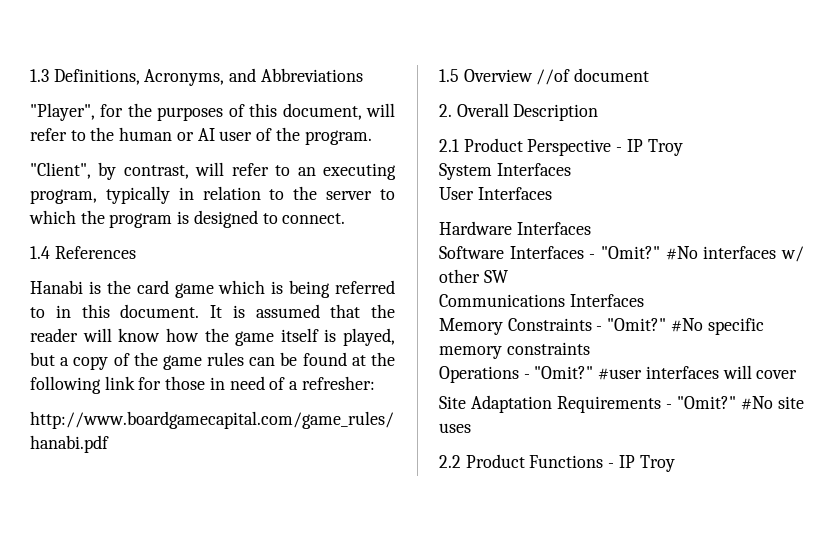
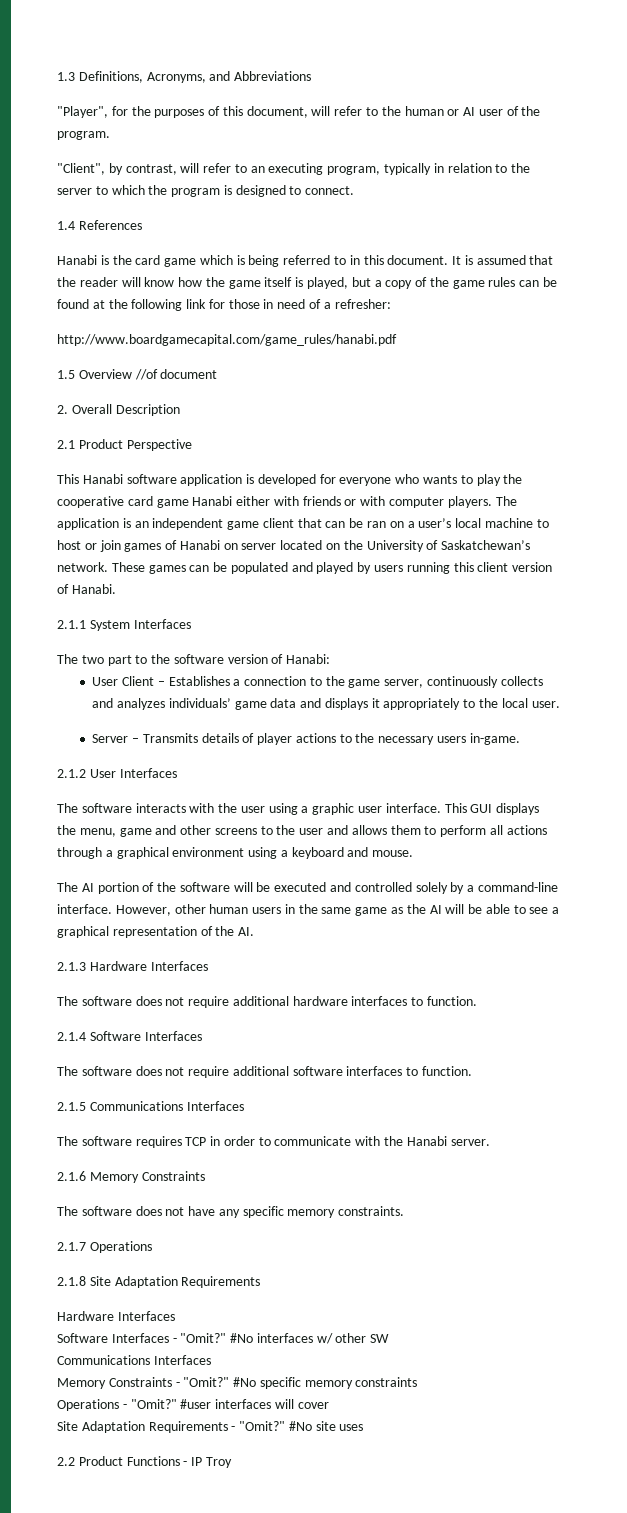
[616,139,683,156] [439,163,571,180] [439,187,552,200] - IP Troy // System Interfaces // User Interfaces -> [57,474,523,486] [57,496,517,508] [57,518,549,530] [57,540,531,552] [57,562,553,574] [57,584,116,594] [57,619,191,631] [57,654,331,666] [92,676,543,688] [92,698,560,710] [92,733,520,745] [57,768,177,778] [57,803,540,815] [57,825,547,837] [57,847,414,859] [57,882,558,894] [57,904,560,916] [57,926,255,938] [57,961,208,971] [57,996,478,1008] [57,1031,202,1041] [57,1066,473,1078] [57,1101,244,1111] [57,1136,490,1148] [57,1171,205,1183] [57,1206,405,1218] [57,1241,152,1253] [57,1276,261,1288] // This Hanabi software application is developed for everyone who wants to play the cooperative card game Hanabi either with friends or with computer players. The application is an independent game client that can be ran on a user’s local machine to host or join games of Hanabi on server located on the University of Saskatchewan’s network. These games can be populated and played by users running this client version of Hanabi. // 2.1.1 System Interfaces // The two part to the software version of Hanabi: // User Client – Establishes a connection to the game server, continuously collects and analyzes individuals’ game data and displays it appropriately to the local user. // Server – Transmits details of player actions to the necessary users in-game. // 2.1.2 User Interfaces // The software interacts with the user using a graphic user interface. This GUI displays the menu, game and other screens to the user and allows them to perform all actions through a graphical environment using a keyboard and mouse. // The AI portion of the software will be executed and controlled solely by a command-line interface. However, other human users in the same game as the AI will be able to see a graphical representation of the AI. // 2.1.3 Hardware Interfaces // The software does not require additional hardware interfaces to function. // 2.1.4 Software Interfaces // The software does not require additional software interfaces to function. // 2.1.5 Communications Interfaces // The software requires TCP in order to communicate with the Hanabi server. // 2.1.6 Memory Constraints // The software does not have any specific memory constraints. // 2.1.7 Operations // 2.1.8 Site Adaptation Requirements

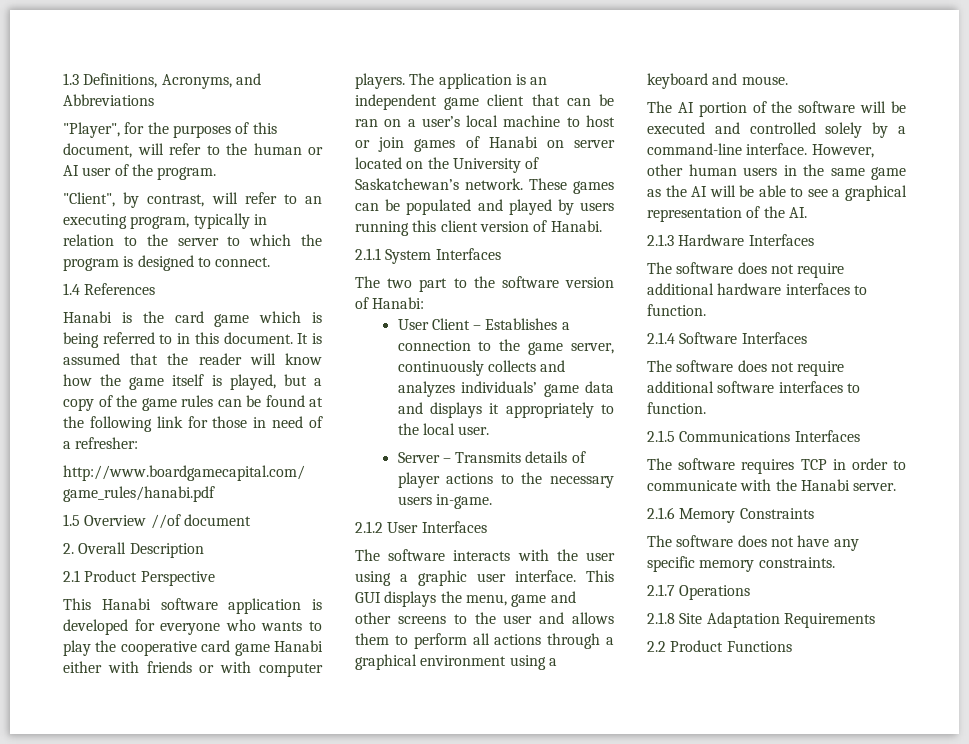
[57,1311,175,1321] [57,1333,390,1344] [57,1355,211,1365] [57,1377,418,1389] [57,1399,329,1411] [57,1421,364,1433] // Hardware Interfaces // Software Interfaces - "Omit?" #No interfaces w/ other SW // Communications Interfaces // Memory Constraints - "Omit?" #No specific memory constraints // Operations - "Omit?" #user interfaces will cover // Site Adaptation Requirements - "Omit?" #No site uses -> (875, 620) none
[183,1457,232,1468] - IP Troy -> (792, 646) none

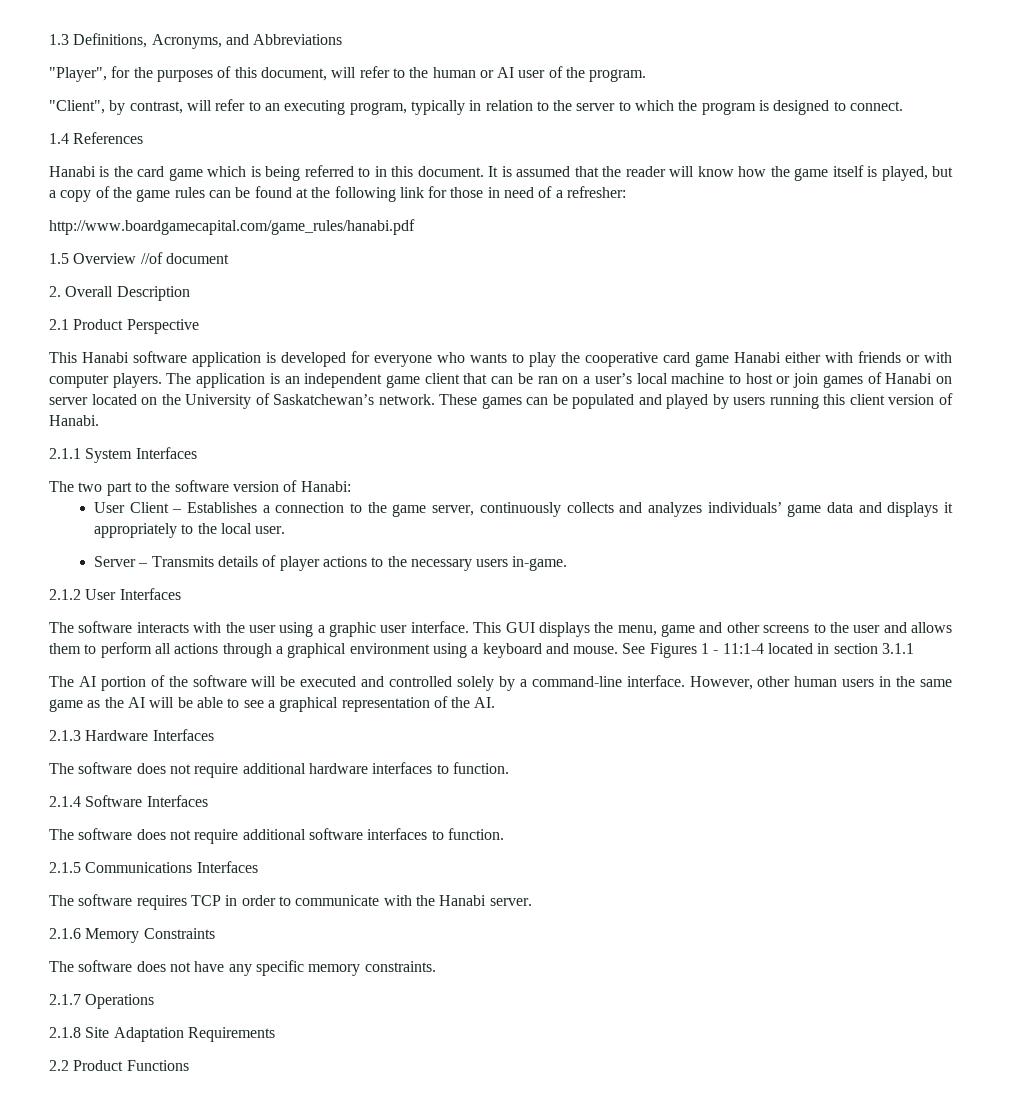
(788, 80) none -> [622,643,915,658] See Figures 1 - 11:1-4 located in section 3.1.1

